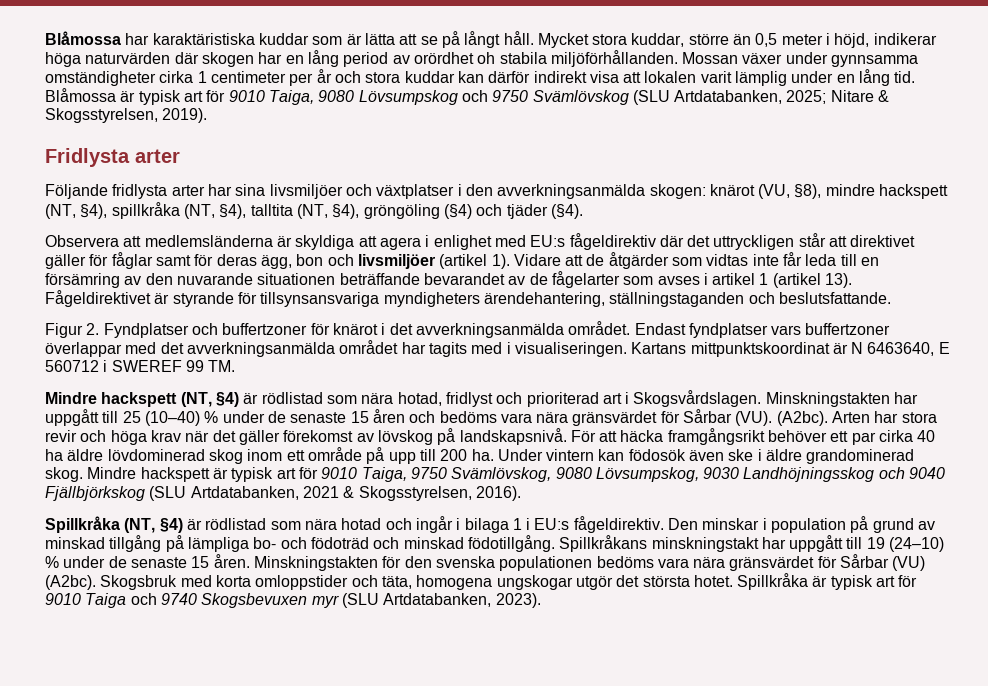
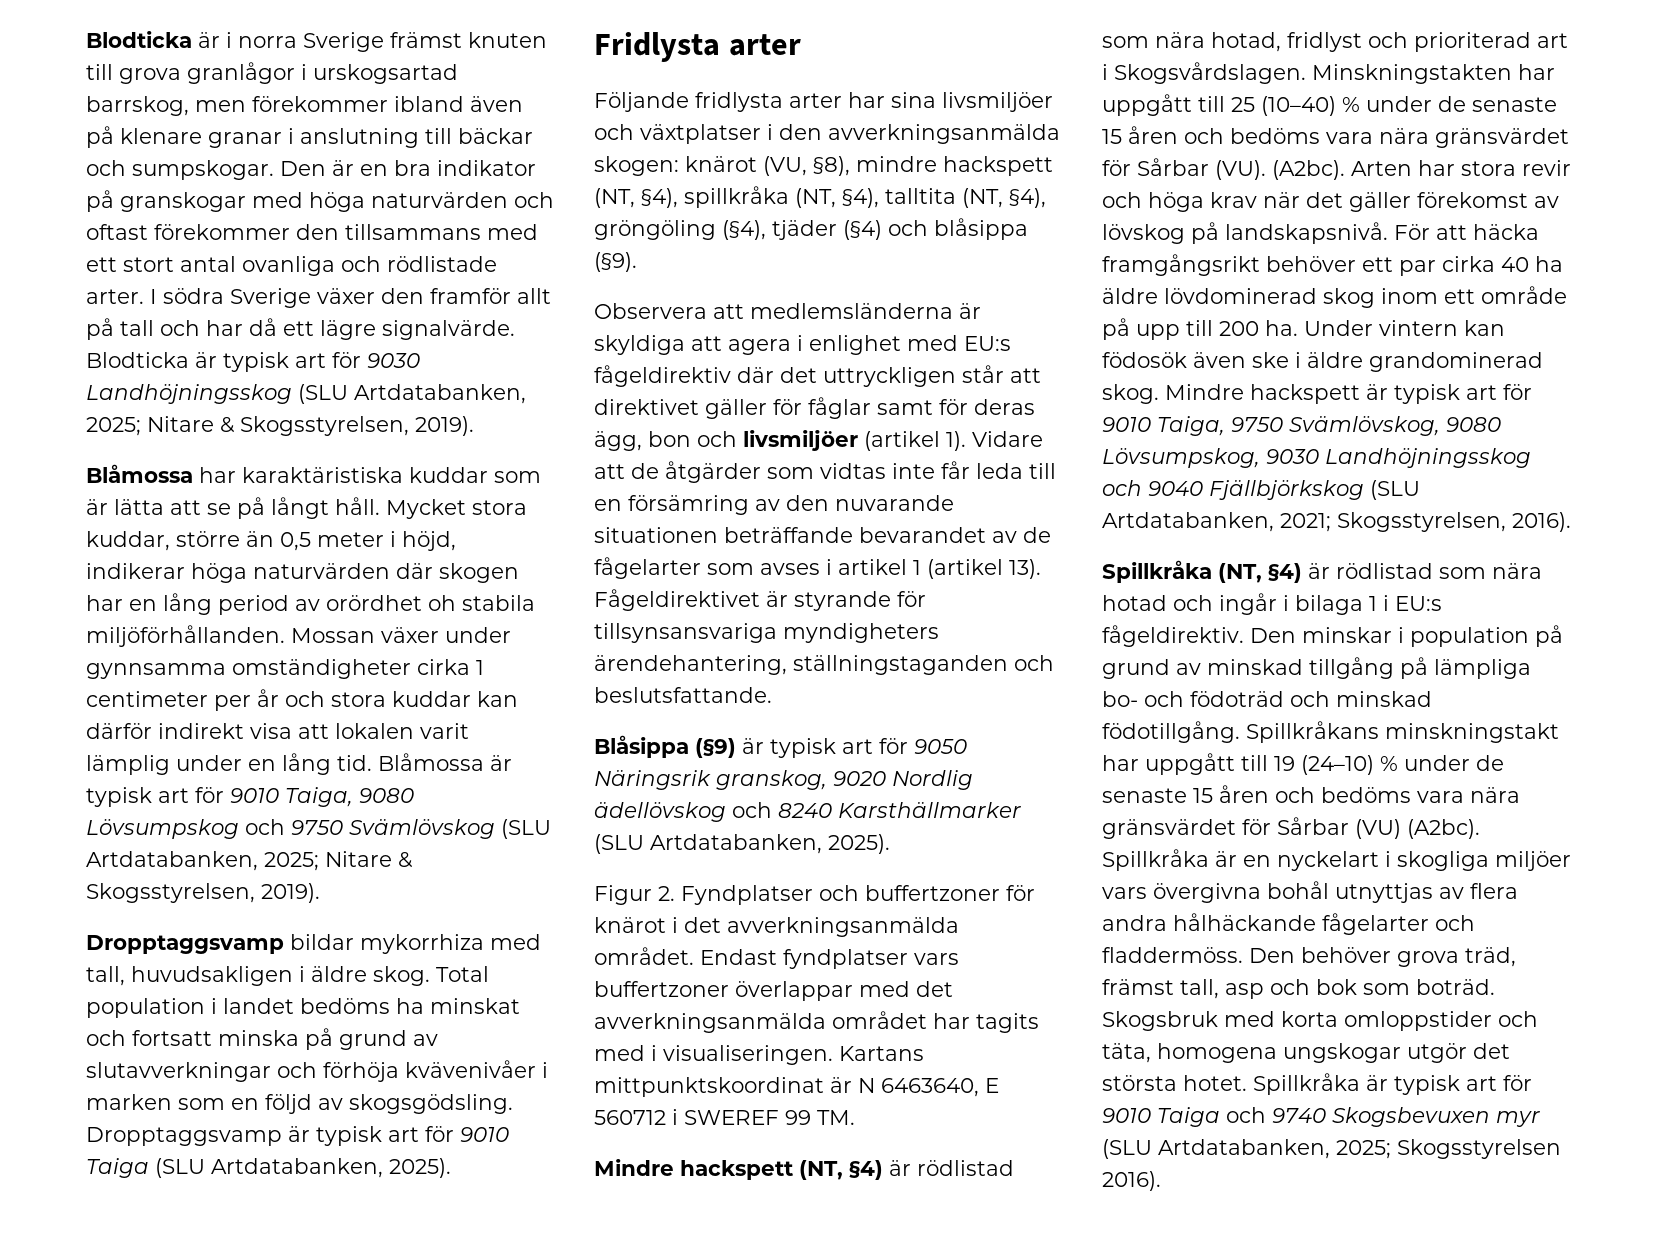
(45, 38) none -> [86,31,547,52] [86,62,458,84] [86,96,523,116] [86,126,533,148] [86,160,536,180] [86,190,554,212] [86,224,538,240] [86,256,497,276] [86,288,551,308] [86,318,515,340] [86,352,420,372] [86,384,526,404] [86,416,474,436] Blodticka är i norra Sverige främst knuten till grova granlågor i urskogsartad barrskog, men förekommer ibland även på klenare granar i anslutning till bäckar och sumpskogar. Den är en bra indikator på granskogar med höga naturvärden och oftast förekommer den tillsammans med ett stort antal ovanliga och rödlistade arter. I södra Sverige växer den framför allt på tall och har då ett lägre signalvärde. Blodticka är typisk art för 9030 Landhöjningsskog (SLU Artdatabanken, 2025; Nitare & Skogsstyrelsen, 2019). //
(208, 115) none -> [86,934,541,954] [86,966,489,986] [86,998,520,1018] [86,1028,438,1050] [86,1060,548,1082] [86,1094,513,1114] [86,1126,509,1146] [86,1158,451,1178] // Dropptaggsvamp bildar mykorrhiza med tall, huvudsakligen i äldre skog. Total population i landet bedöms ha minskat och fortsatt minska på grund av slutavverkningar och förhöja kvävenivåer i marken som en följd av skogsgödsling. Dropptaggsvamp är typisk art för 9010 Taiga (SLU Artdatabanken, 2025).
[443,204,583,219] (§4) och tjäder (§4). -> [722,218,1028,240] [594,252,637,272] (§4), tjäder (§4) och blåsippa (§9).
(891, 298) none -> [594,735,967,758] [594,770,973,790] [594,802,1021,822] [594,834,890,854] // Blåsippa (§9) är typisk art för 9050 Näringsrik granskog, 9020 Nordlig ädellövskog och 8240 Karsthällmarker (SLU Artdatabanken, 2025).
[302,486,355,498] 2021 & -> [1280,513,1331,532] 2021;
[213,554,593,571] åren. Minskningstakten för den svenska populationen -> [1219,785,1315,803] åren och
(96, 582) none -> [1102,849,1571,871] [1102,881,1518,903] [1102,913,1475,935] [1102,947,1516,967] [1102,979,1495,999] Spillkråka är en nyckelart i skogliga miljöer vars övergivna bohål utnyttjas av flera andra hålhäckande fågelarter och fladdermöss. Den behöver grova träd, främst tall, asp och bok som boträd.
[495,593,541,608] 2023). -> [1336,1139,1561,1159] [1102,1171,1161,1191] 2025; Skogsstyrelsen 2016).

